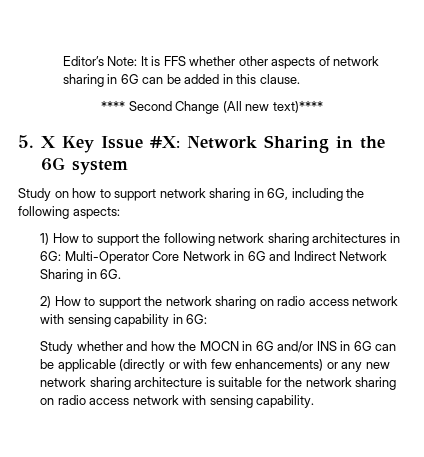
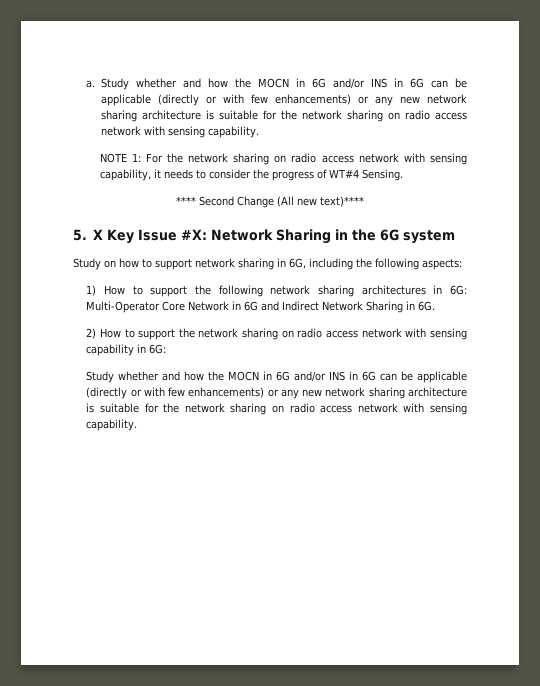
[62,56,380,69] [62,74,300,87] Editor’s Note: It is FFS whether other aspects of network sharing in 6G can be added in this clause. -> [86,78,467,90] [100,94,468,106] [100,110,467,122] [100,126,259,138] [99,153,467,165] [99,169,403,181] a. Study whether and how the MOCN in 6G and/or INS in 6G can be applicable (directly or with few enhancements) or any new network sharing architecture is suitable for the network sharing on radio access network with sensing capability. // NOTE 1: For the network sharing on radio access network with sensing capability, it needs to consider the progress of WT#4 Sensing.

